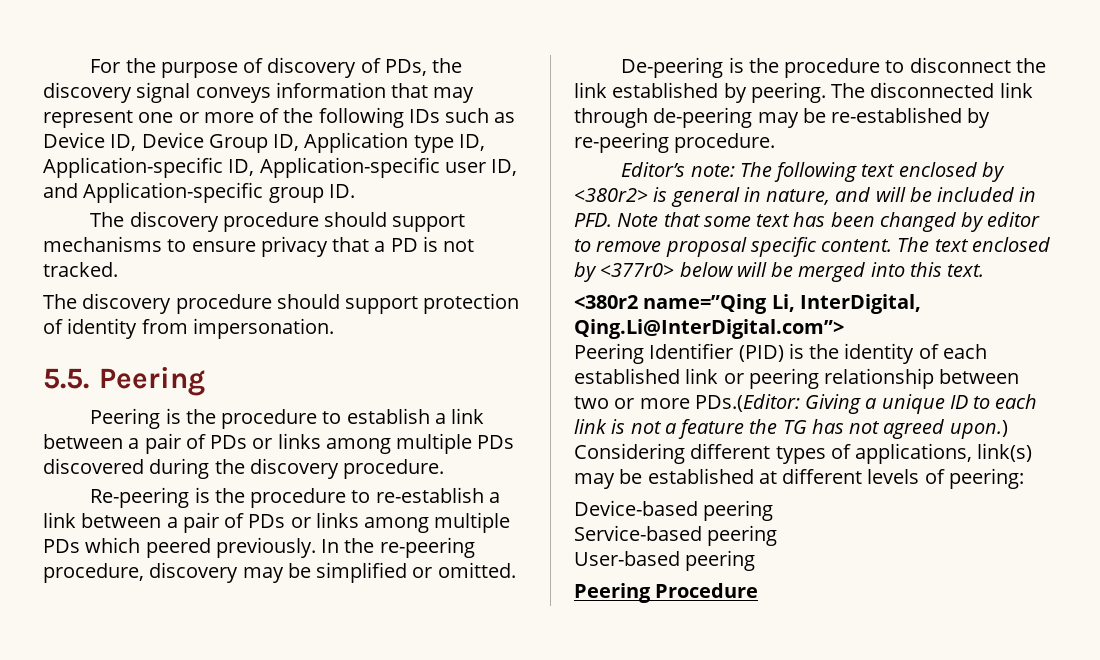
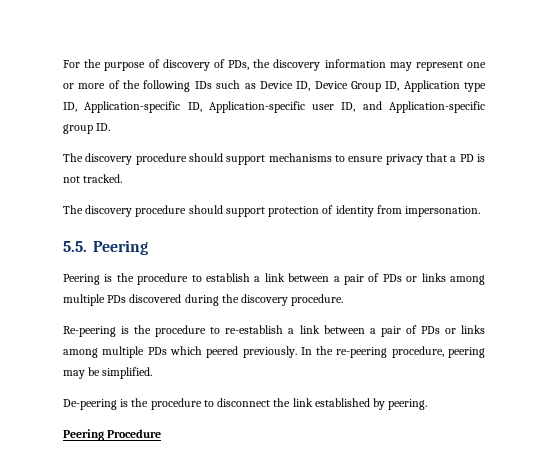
[136,82,429,103] signal conveys information that -> [324,59,386,68] information
[149,562,516,583] discovery may be simplified or omitted. -> [448,347,486,358] [63,367,153,379] peering may be simplified.
[831,82,1033,98] [574,107,991,128] [574,132,776,153] [621,162,1006,182] [574,187,1037,207] [574,212,1041,232] [574,237,1050,257] [574,262,985,282] [574,294,921,314] [574,319,844,339] [574,343,987,364] [574,368,1020,389] [574,394,1038,414] [574,419,1008,439] [574,443,1033,464] [574,468,1024,489] [574,500,774,521] [574,525,778,546] [574,550,756,571] The disconnected link through de-peering may be re-established by re-peering procedure. // Editor’s note: The following text enclosed by <380r2> is general in nature, and will be included in PFD. Note that some text has been changed by editor to remove proposal specific content. The text enclosed by <377r0> below will be merged into this text. // <380r2 name=”Qing Li, InterDigital, Qing.Li@InterDigital.com”> // Peering Identifier (PID) is the identity of each established link or peering relationship between two or more PDs.(Editor: Giving a unique ID to each link is not a feature the TG has not agreed upon.) Considering different types of applications, link(s) may be established at different levels of peering: // Device-based peering // Service-based peering // User-based peering -> (428, 404) none

